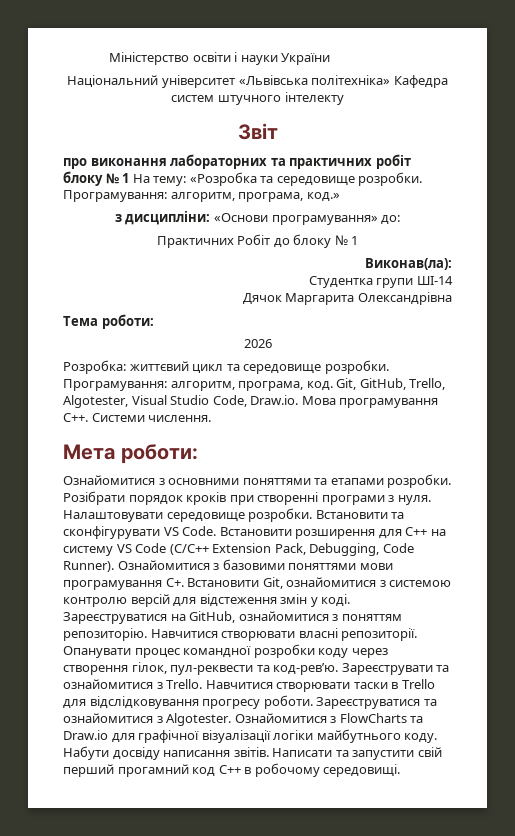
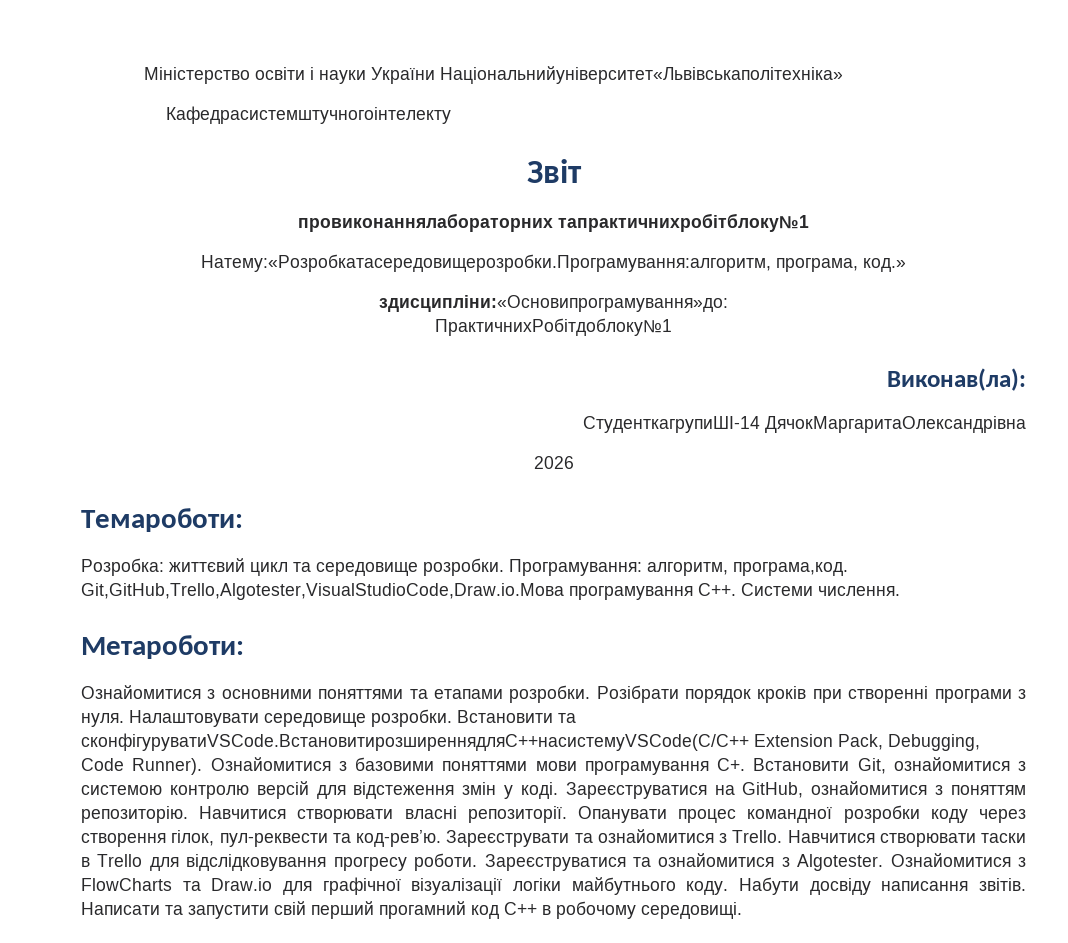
[67,75,448,88] [171,92,344,105] [237,123,278,140] [63,154,411,169] [63,171,423,186] [63,190,340,202] [114,211,401,225] [156,234,359,248] [365,258,452,270] [308,276,453,288] [242,292,452,305] [63,314,154,329] // Національний університет «Львівська політехніка» Кафедра систем штучного інтелекту // Звіт // про виконання лабораторних та практичних робіт блоку № 1 На тему: «Розробка та середовище розробки. Програмування: алгоритм, програма, код.» // з дисципліни: «Основи програмування» до: // Практичних Робіт до блоку № 1 // Виконав(ла): // Студентка групи ШІ-14 // Дячок Маргарита Олександрівна // Тема роботи: -> [440,66,844,84] [165,106,451,124] [526,159,582,183] [298,213,809,232] [201,254,906,272] [379,295,728,312] [435,318,672,336] [887,368,1026,391] [583,416,1026,433] Національнийуніверситет«Львівськаполітехніка» // Кафедрасистемштучногоінтелекту // Звіт // провиконаннялабораторних тапрактичнихробітблоку№1 // Натему:«Розробкатасередовищерозробки.Програмування:алгоритм, програма, код.» // здисципліни:«Основипрограмування»до: // ПрактичнихРобітдоблоку№1 // Виконав(ла): // СтуденткагрупиШІ-14 ДячокМаргаритаОлександрівна
(272, 343) none -> [81,508,243,532] // Темароботи:
[238,378,446,391] [63,395,336,408] програма, код. Git, GitHub, Trello, Algotester, Visual Studio Code, Draw.io. Мова -> [733,562,848,576] [81,583,564,600] програма,код. Git,GitHub,Trello,Algotester,VisualStudioCode,Draw.io.Мова
[63,444,198,464] Мета роботи: -> [81,635,244,659] Метароботи:
[63,526,446,539] [63,543,209,556] сконфігурувати VS Code. Встановити розширення для C++ на систему VS Code (C/C++ -> [81,733,749,751] сконфігуруватиVSCode.ВстановитирозширеннядляC++насистемуVSCode(C/C++

